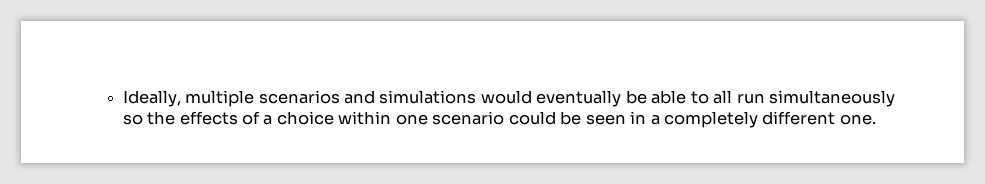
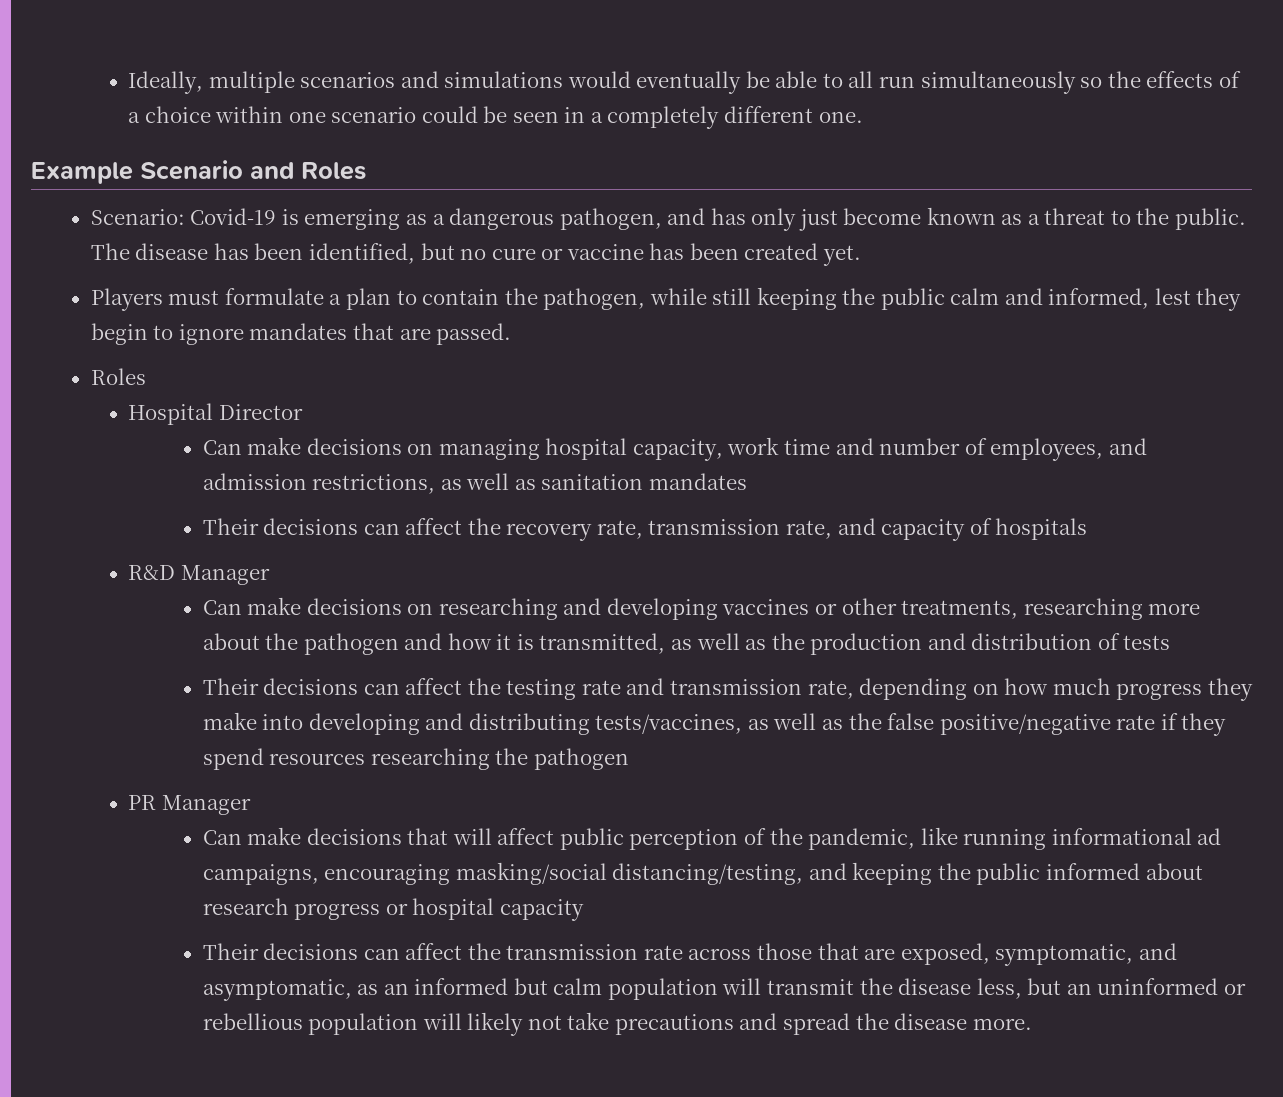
(876, 119) none -> [31,160,366,184] [90,207,1247,231] [90,243,861,266] [90,287,1242,311] [90,323,512,345] [90,368,146,385] [128,403,303,425] [202,437,1147,461] [202,473,747,494] [202,518,1088,541] [128,565,270,585] [202,597,1201,620] [202,633,1171,655] [202,678,1253,701] [202,712,1227,736] [202,748,629,770] [128,795,251,815] [202,827,1222,850] [202,862,1203,885] [202,898,584,921] [202,943,1177,966] [202,978,1246,1001] [202,1012,1032,1036] // Example Scenario and Roles // Scenario: Covid-19 is emerging as a dangerous pathogen, and has only just become known as a threat to the public. The disease has been identified, but no cure or vaccine has been created yet. // Players must formulate a plan to contain the pathogen, while still keeping the public calm and informed, lest they begin to ignore mandates that are passed. // Roles // Hospital Director // Can make decisions on managing hospital capacity, work time and number of employees, and admission restrictions, as well as sanitation mandates // Their decisions can affect the recovery rate, transmission rate, and capacity of hospitals // R&D Manager // Can make decisions on researching and developing vaccines or other treatments, researching more about the pathogen and how it is transmitted, as well as the production and distribution of tests // Their decisions can affect the testing rate and transmission rate, depending on how much progress they make into developing and distributing tests/vaccines, as well as the false positive/negative rate if they spend resources researching the pathogen // PR Manager // Can make decisions that will affect public perception of the pandemic, like running informational ad campaigns, encouraging masking/social distancing/testing, and keeping the public informed about research progress or hospital capacity // Their decisions can affect the transmission rate across those that are exposed, symptomatic, and asymptomatic, as an informed but calm population will transmit the disease less, but an uninformed or rebellious population will likely not take precautions and spread the disease more.

